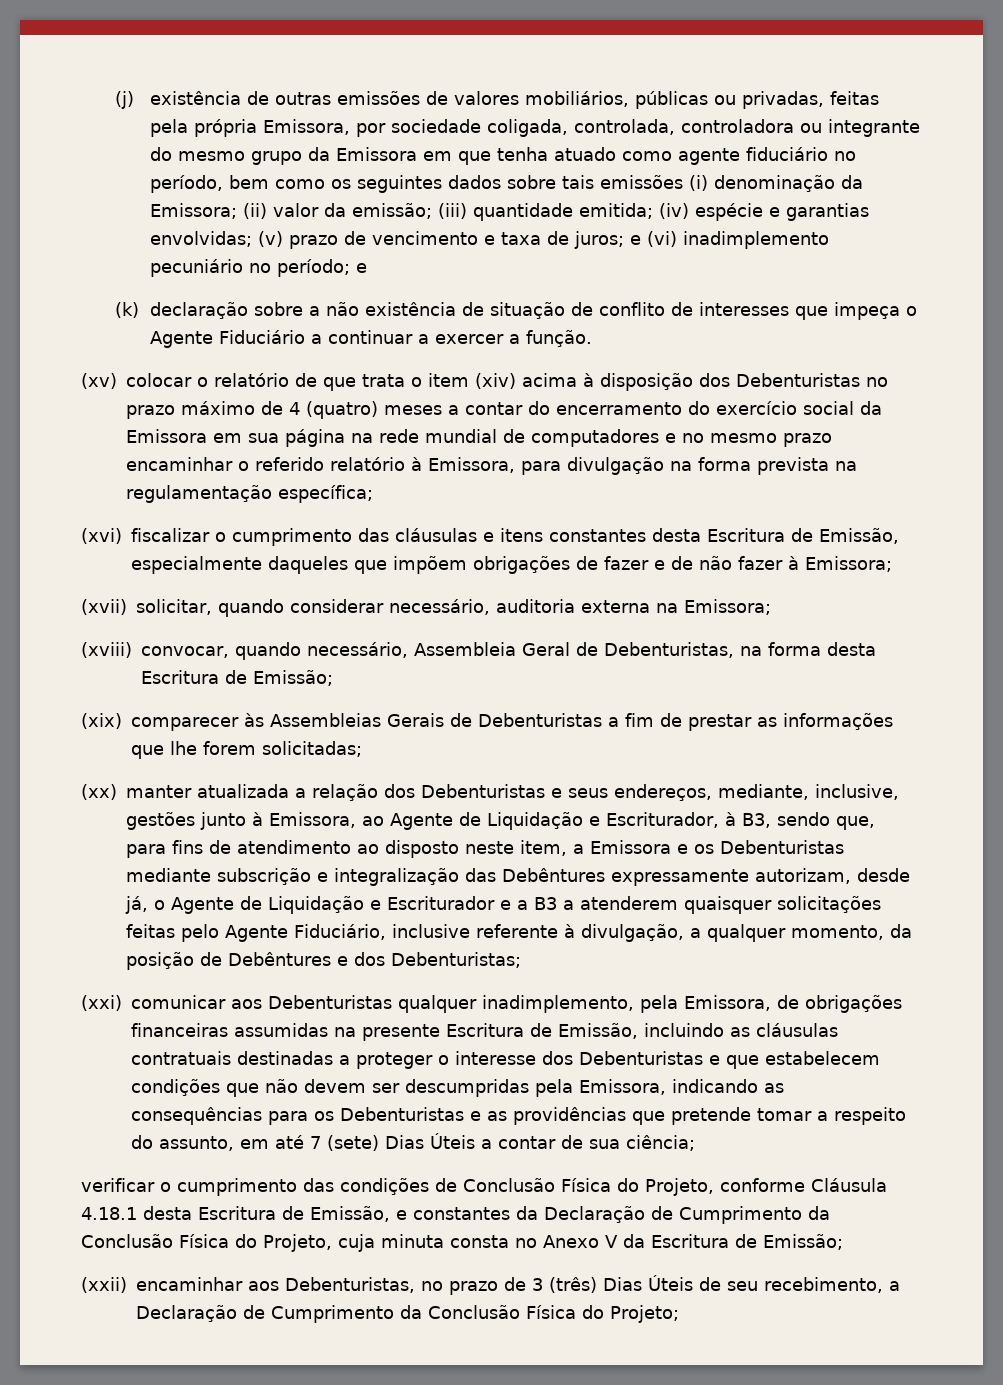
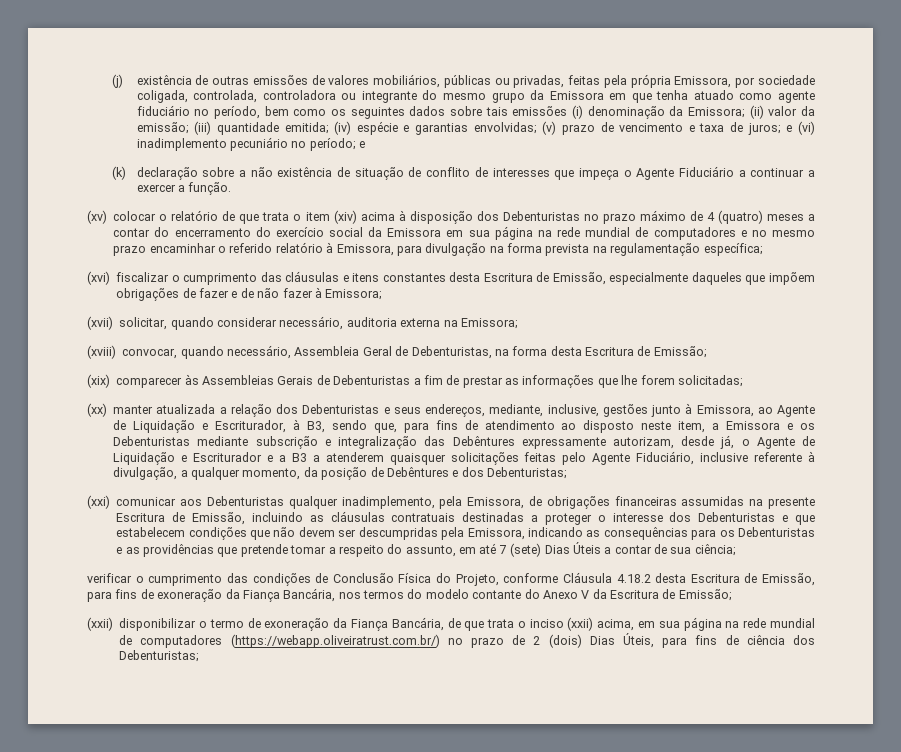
[81,1206,830,1224] [81,1234,537,1252] 4.18.1 desta Escritura de Emissão, e constantes da Declaração de Cumprimento da Conclusão Física do Projeto, cuja minuta consta no -> [616,573,815,586] [87,588,540,602] 4.18.2 desta Escritura de Emissão, para fins de exoneração da Fiança Bancária, nos termos do modelo contante do
[136,1275,900,1295] [136,1305,679,1323] encaminhar aos Debenturistas, no prazo de 3 (três) Dias Úteis de seu recebimento, a Declaração de Cumprimento da Conclusão Física do Projeto; -> [119,617,816,631] [119,633,815,648] [119,650,200,662] disponibilizar o termo de exoneração da Fiança Bancária, de que trata o inciso (xxii) acima, em sua página na rede mundial de computadores (https://webapp.oliveiratrust.com.br/) no prazo de 2 (dois) Dias Úteis, para fins de ciência dos Debenturistas;

